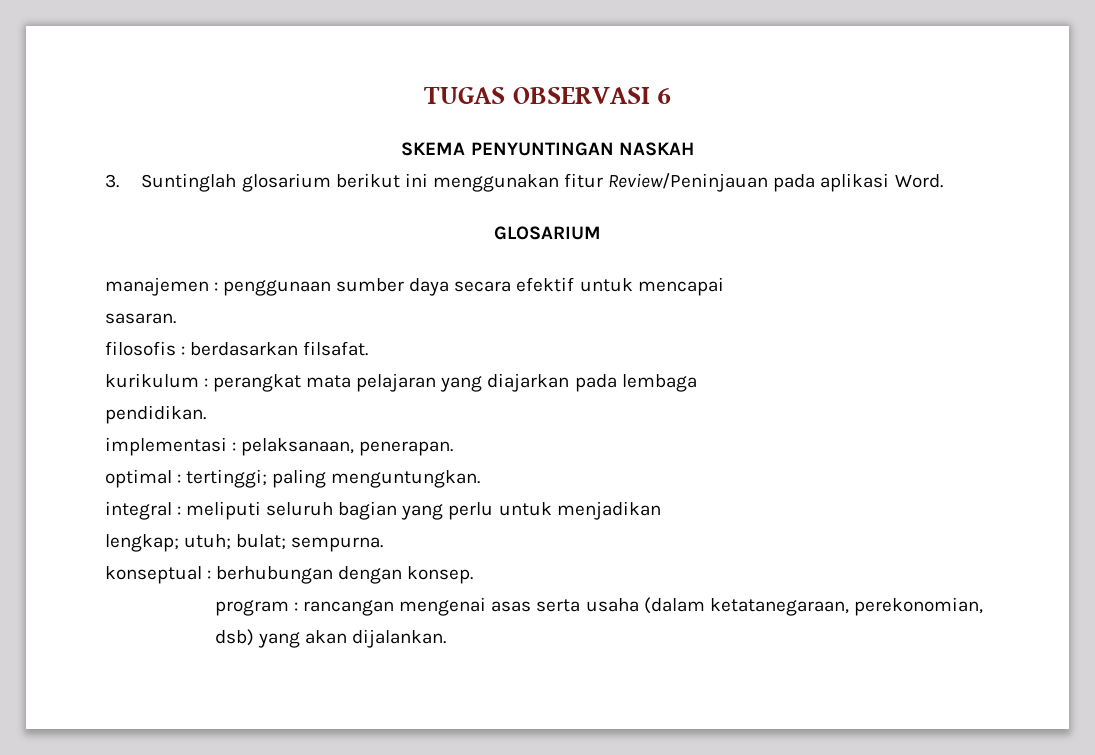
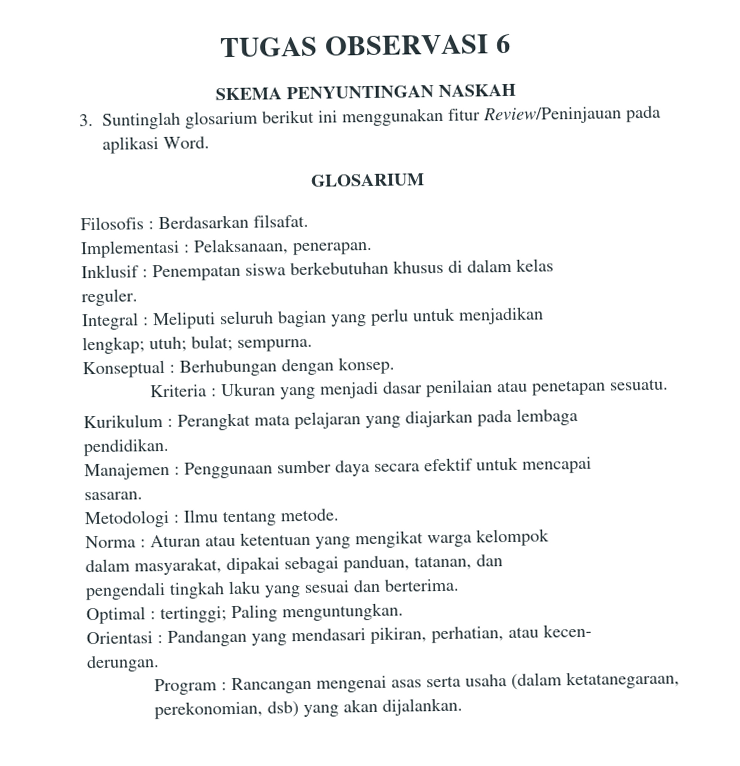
[104,277,724,296] [104,313,176,324] [104,341,369,356] [104,373,697,392] [104,405,206,424] [104,437,454,456] [104,469,481,488] [104,501,261,520] manajemen : penggunaan sumber daya secara efektif untuk mencapai // sasaran. // filosofis : berdasarkan filsafat. // kurikulum : perangkat mata pelajaran yang diajarkan pada lembaga // pendidikan. // implementasi : pelaksanaan, penerapan. // optimal : tertinggi; paling menguntungkan. // integral : meliputi -> [79,213,309,231] [79,238,373,259] [80,258,554,282] [80,288,138,307] [80,311,216,331] Filosofis : Berdasarkan filsafat. // Implementasi : Pelaksanaan, penerapan. // Inklusif : Penempatan siswa berkebutuhan khusus di dalam kelas // reguler. // Integral : Meliputi
[104,566,333,584] konseptual : berhubungan -> [81,359,277,379] Konseptual : Berhubungan
[214,600,395,616] program : rancangan -> [150,378,670,400] [82,407,578,431] [82,437,170,457] [83,456,592,481] [83,491,143,501] [83,508,339,529] [84,528,550,549] [84,554,503,576] [84,578,460,601] [85,602,404,625] [85,623,592,647] [85,655,160,673] [154,676,313,696] Kriteria : Ukuran yang menjadi dasar penilaian atau penetapan sesuatu. // Kurikulum : Perangkat mata pelajaran yang diajarkan pada lembaga // pendidikan. // Manajemen : Penggunaan sumber daya secara efektif untuk mencapai // sasaran. // Metodologi : Ilmu tentang metode. // Norma : Aturan atau ketentuan yang mengikat warga kelompok // dalam masyarakat, dipakai sebagai panduan, tatanan, dan // pengendali tingkah laku yang sesuai dan berterima. // Optimal : tertinggi; Paling menguntungkan. // Orientasi : Pandangan yang mendasari pikiran, perhatian, atau kecen- // derungan. // Program : Rancangan

